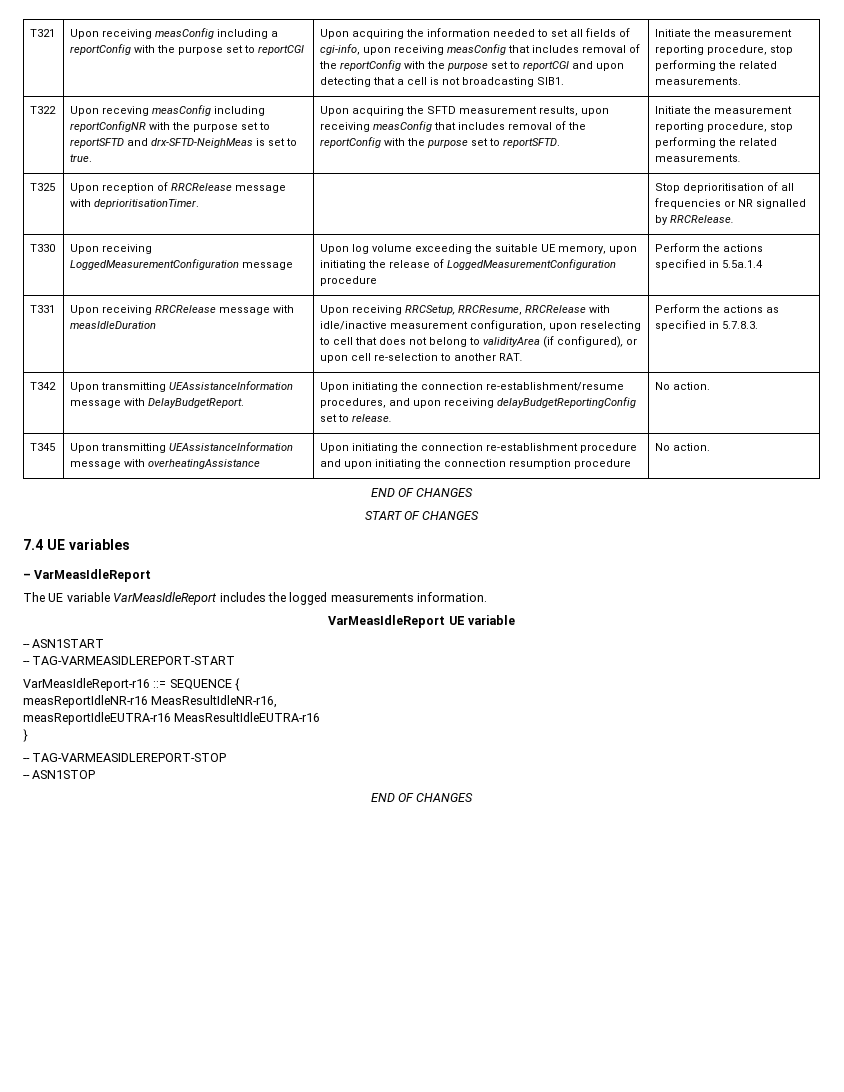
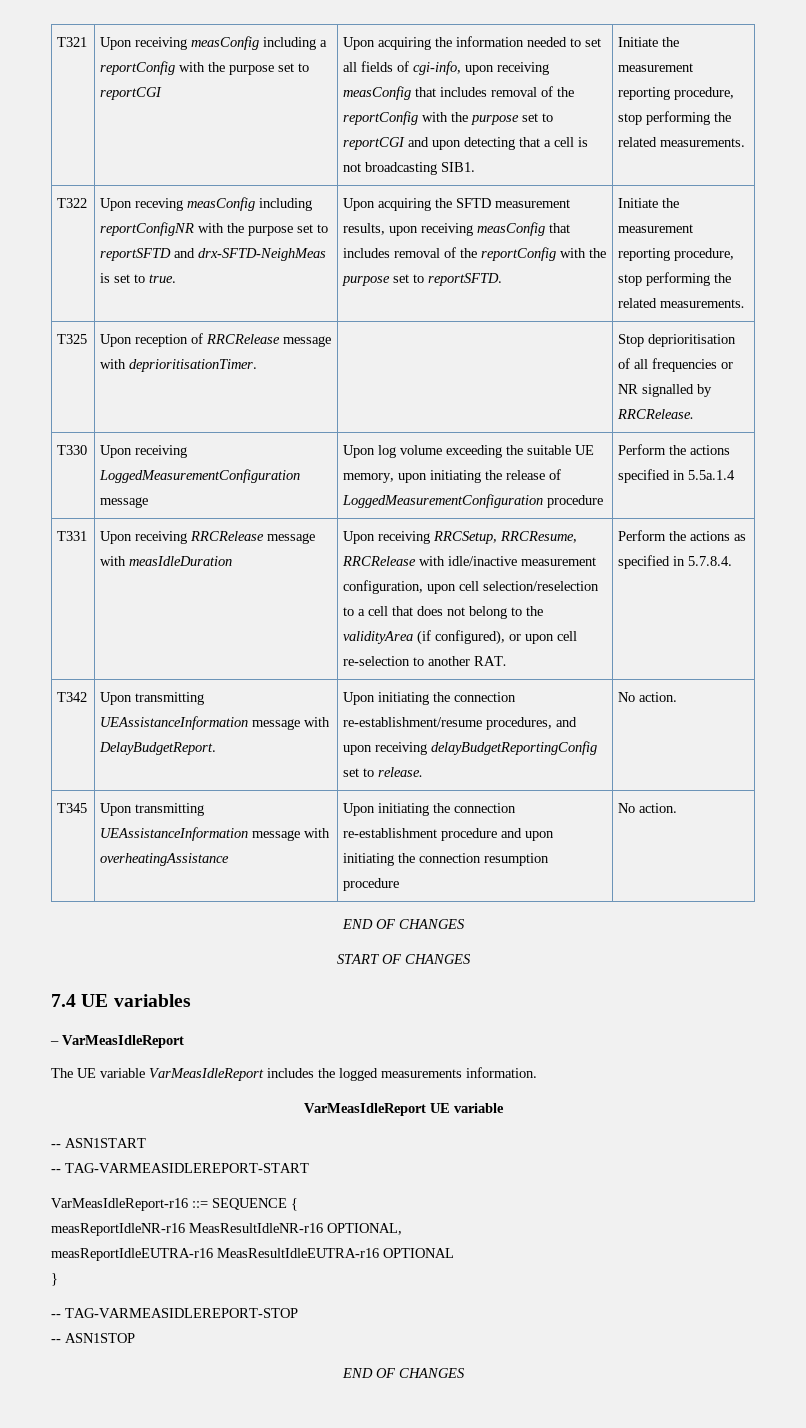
[580,321,642,331] [319,337,331,345] reselecting to -> [459,581,600,591] [343,607,366,616] cell selection/reselection to a
(481, 341) none -> [526,606,544,616] the
[722,321,759,329] 5.7.8.3. -> [688,556,733,566] 5.7.8.4.
[151,695,278,708] MeasResultIdleNR-r16, -> [189,1223,402,1235] MeasResultIdleNR-r16 OPTIONAL,
(321, 717) none -> [383,1248,454,1258] OPTIONAL

